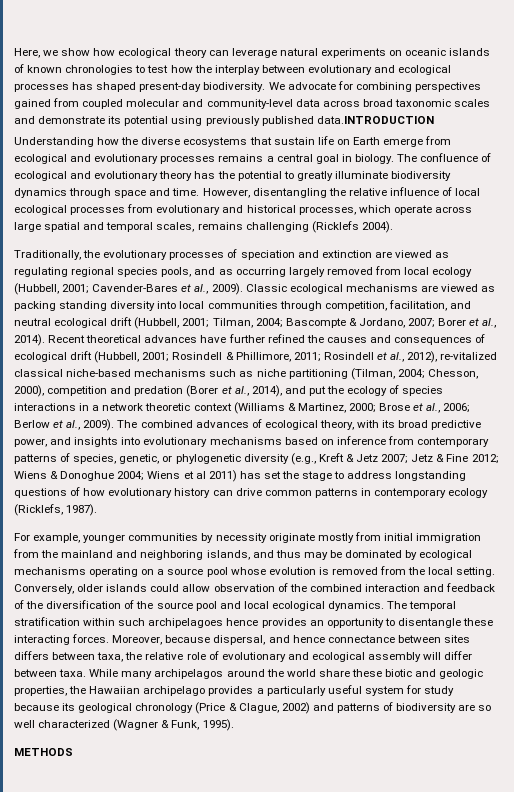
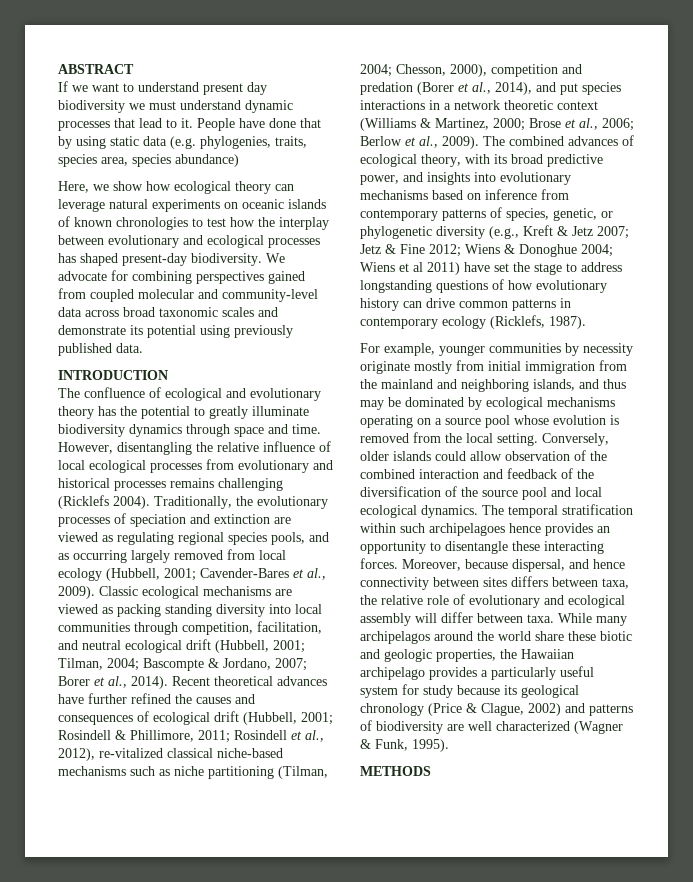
(14, 53) none -> [58,64,134,74] [58,81,267,95] [58,100,293,113] [58,118,321,131] [58,136,307,149] [58,154,239,167] ABSTRACT // If we want to understand present day biodiversity we must understand dynamic processes that lead to it. People have done that by using static data (e.g. phylogenies, traits, species area, species abundance) //
[316,116,434,124] [14,136,452,147] [14,154,394,164] data.INTRODUCTION // Understanding how the diverse ecosystems that sustain life on Earth emerge from ecological and evolutionary processes remains a central goal in biology. -> [116,343,143,353] [58,370,168,380] data. // INTRODUCTION //
[298,205,472,215] [14,222,195,232] processes, which operate across large spatial and temporal scales, -> [114,481,166,491] processes
(393, 227) // -> (150, 502) none
[327,385,400,396] the ecology of -> (578, 89) none
[239,471,261,479] has -> [464,262,490,272] have
[327,635,395,643] connectance -> [360,577,429,590] connectivity
[478,705,492,711] so -> (464, 727) none

